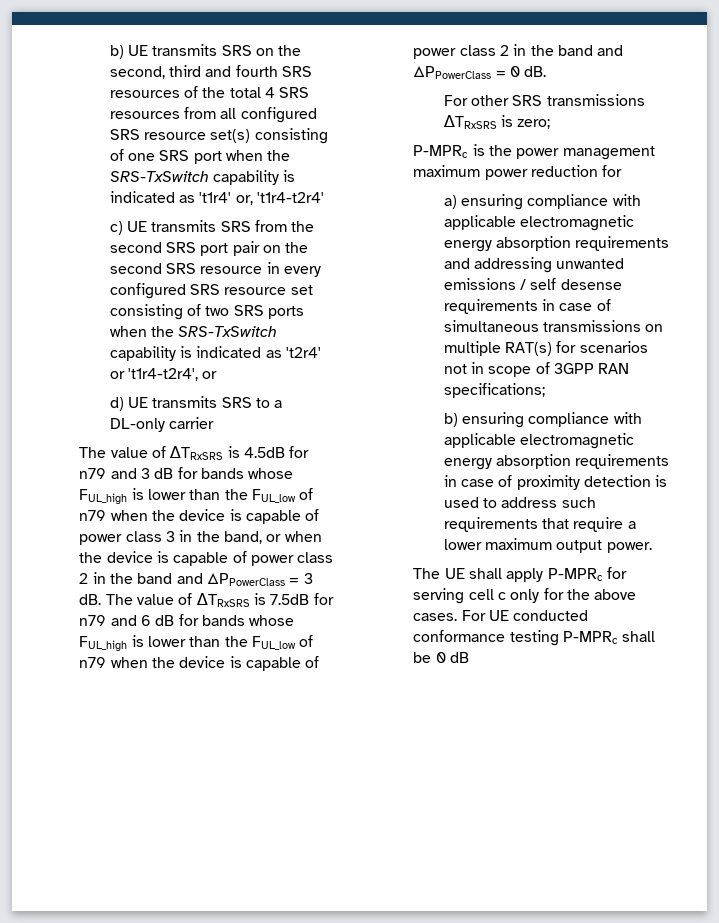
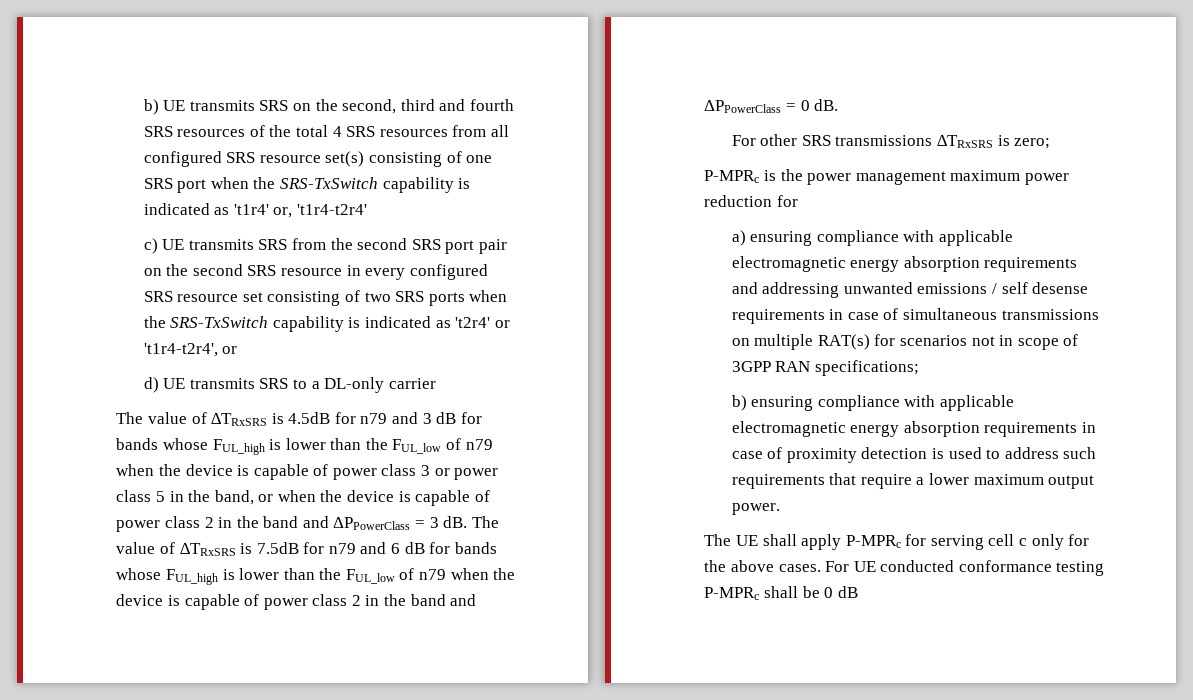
(175, 536) none -> [434,468,499,480] [116,490,165,502] or power class 5

